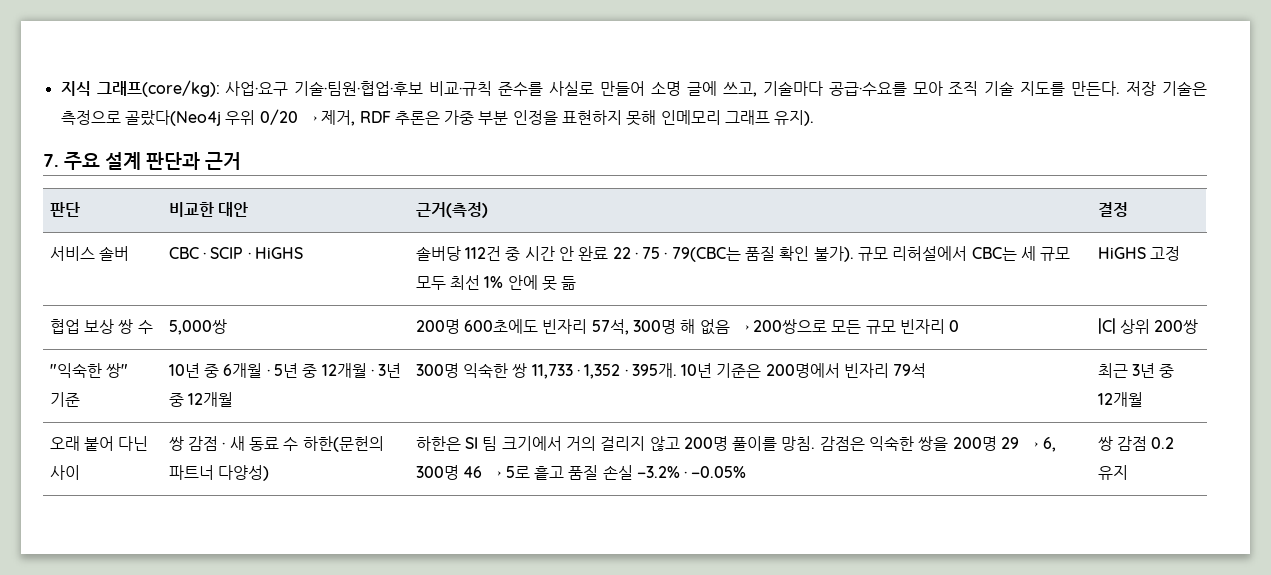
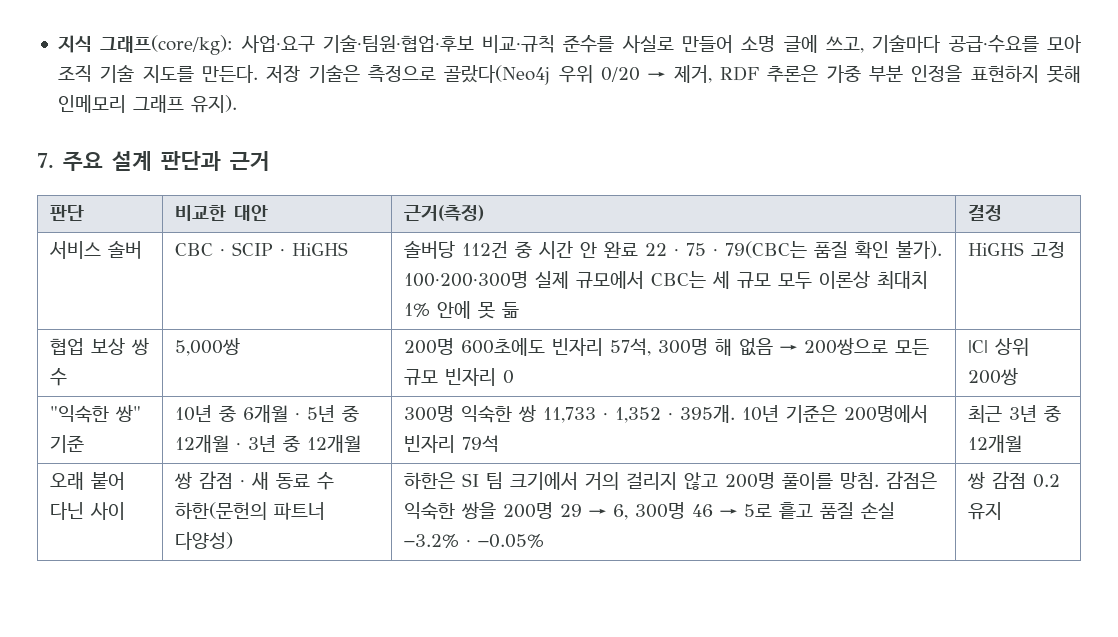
[858,246,968,261] 규모 리허설에서 -> [404,271,645,289] 100·200·300명 실제 규모에서
[449,275,480,290] 최선 -> [819,271,929,289] 이론상 최대치

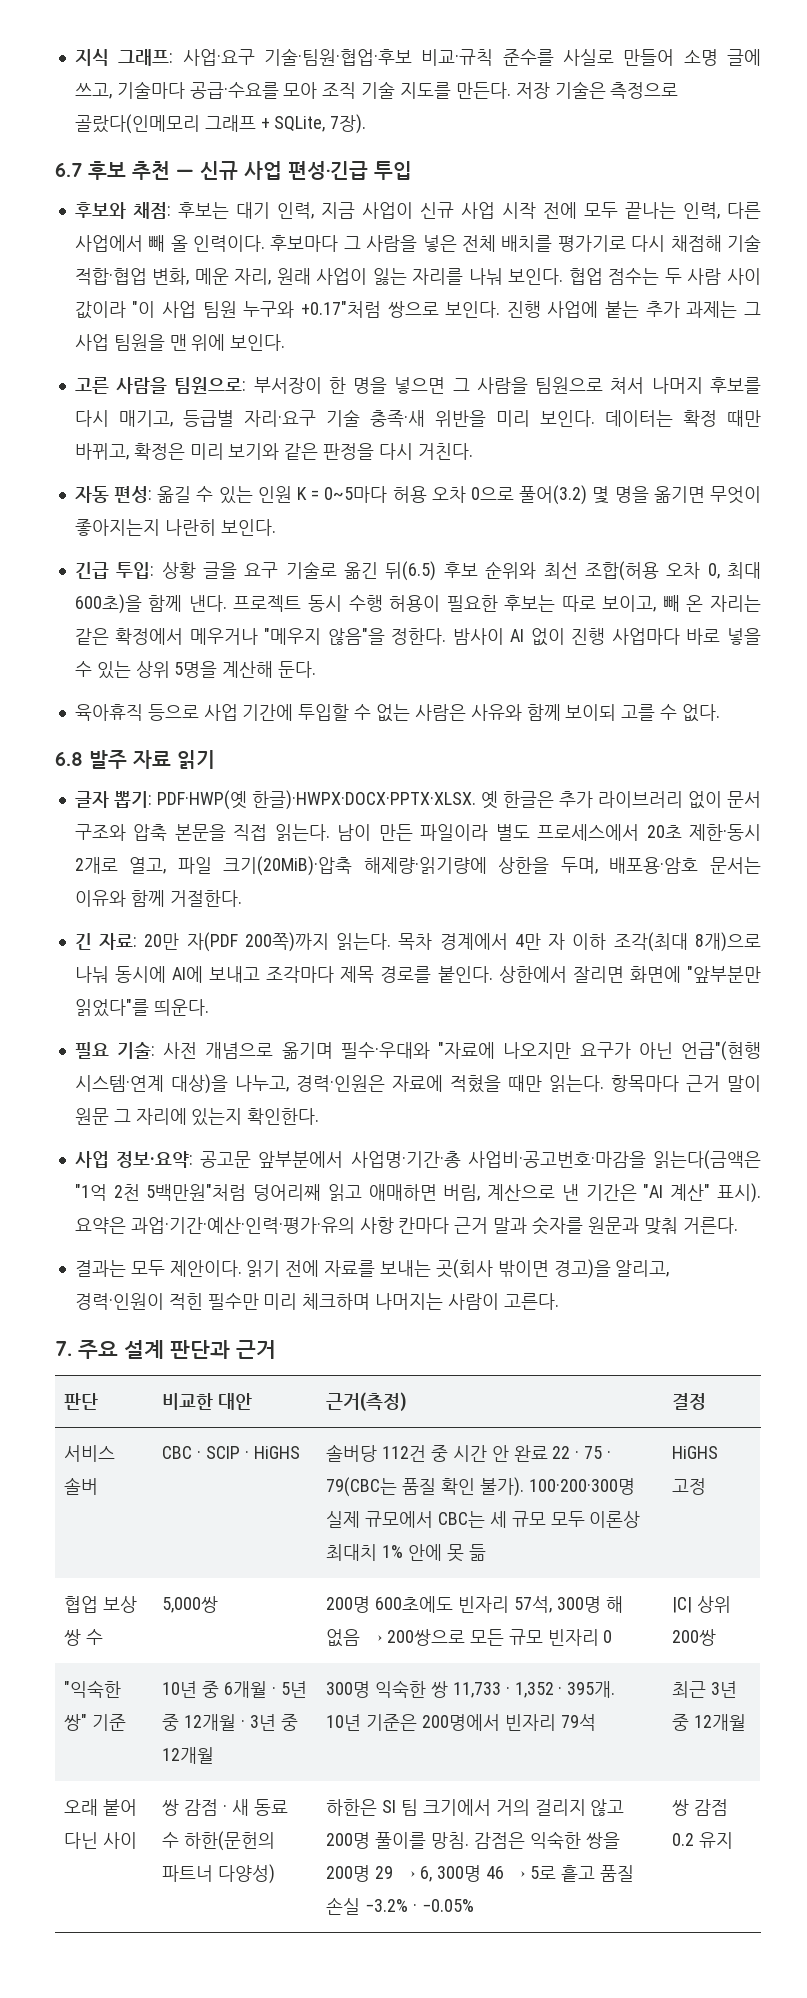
[100,35,234,55] 그래프(core/kg): -> [118,49,174,66] 그래프:
[444,65,1081,85] [57,95,237,113] 골랐다(Neo4j 우위 0/20 → 제거, RDF 추론은 가중 부분 인정을 표현하지 못해 인메모리 그래프 유지). -> [74,114,367,134] [55,161,412,180] [74,202,762,219] [74,234,762,252] [74,268,762,285] [74,301,762,319] [74,334,286,351] [74,377,761,394] [74,409,761,427] [74,443,473,460] [74,485,762,505] [74,519,276,536] [74,561,762,581] [74,594,762,614] [74,628,761,646] [74,661,317,679] [74,704,720,722] [55,750,215,770] [74,790,762,810] [74,824,762,841] [74,856,761,876] [74,890,242,907] [74,932,761,952] [74,966,762,983] [74,999,209,1017] [74,1041,762,1061] [74,1074,761,1094] [74,1108,320,1126] [74,1150,761,1170] [74,1183,761,1203] [74,1216,738,1235] [74,1259,670,1279] [74,1293,559,1310] 골랐다(인메모리 그래프 + SQLite, 7장). // 6.7 후보 추천 — 신규 사업 편성·긴급 투입 // 후보와 채점: 후보는 대기 인력, 지금 사업이 신규 사업 시작 전에 모두 끝나는 인력, 다른 사업에서 빼 올 인력이다. 후보마다 그 사람을 넣은 전체 배치를 평가기로 다시 채점해 기술 적합·협업 변화, 메운 자리, 원래 사업이 잃는 자리를 나눠 보인다. 협업 점수는 두 사람 사이 값이라 "이 사업 팀원 누구와 +0.17"처럼 쌍으로 보인다. 진행 사업에 붙는 추가 과제는 그 사업 팀원을 맨 위에 보인다. // 고른 사람을 팀원으로: 부서장이 한 명을 넣으면 그 사람을 팀원으로 쳐서 나머지 후보를 다시 매기고, 등급별 자리·요구 기술 충족·새 위반을 미리 보인다. 데이터는 확정 때만 바뀌고, 확정은 미리 보기와 같은 판정을 다시 거친다. // 자동 편성: 옮길 수 있는 인원 K = 0~5마다 허용 오차 0으로 풀어(3.2) 몇 명을 옮기면 무엇이 좋아지는지 나란히 보인다. // 긴급 투입: 상황 글을 요구 기술로 옮긴 뒤(6.5) 후보 순위와 최선 조합(허용 오차 0, 최대 600초)을 함께 낸다. 프로젝트 동시 수행 허용이 필요한 후보는 따로 보이고, 빼 온 자리는 같은 확정에서 메우거나 "메우지 않음"을 정한다. 밤사이 AI 없이 진행 사업마다 바로 넣을 수 있는 상위 5명을 계산해 둔다. // 육아휴직 등으로 사업 기간에 투입할 수 없는 사람은 사유와 함께 보이되 고를 수 없다. // 6.8 발주 자료 읽기 // 글자 뽑기: PDF·HWP(옛 한글)·HWPX·DOCX·PPTX·XLSX. 옛 한글은 추가 라이브러리 없이 문서 구조와 압축 본문을 직접 읽는다. 남이 만든 파일이라 별도 프로세스에서 20초 제한·동시 2개로 열고, 파일 크기(20MiB)·압축 해제량·읽기량에 상한을 두며, 배포용·암호 문서는 이유와 함께 거절한다. // 긴 자료: 20만 자(PDF 200쪽)까지 읽는다. 목차 경계에서 4만 자 이하 조각(최대 8개)으로 나눠 동시에 AI에 보내고 조각마다 제목 경로를 붙인다. 상한에서 잘리면 화면에 "앞부분만 읽었다"를 띄운다. // 필요 기술: 사전 개념으로 옮기며 필수·우대와 "자료에 나오지만 요구가 아닌 언급"(현행 시스템·연계 대상)을 나누고, 경력·인원은 자료에 적혔을 때만 읽는다. 항목마다 근거 말이 원문 그 자리에 있는지 확인한다. // 사업 정보·요약: 공고문 앞부분에서 사업명·기간·총 사업비·공고번호·마감을 읽는다(금액은 "1억 2천 5백만원"처럼 덩어리째 읽고 애매하면 버림, 계산으로 낸 기간은 "AI 계산" 표시). 요약은 과업·기간·예산·인력·평가·유의 사항 칸마다 근거 말과 숫자를 원문과 맞춰 거른다. // 결과는 모두 제안이다. 읽기 전에 자료를 보내는 곳(회사 밖이면 경고)을 알리고, 경력·인원이 적힌 필수만 미리 체크하며 나머지는 사람이 고른다.

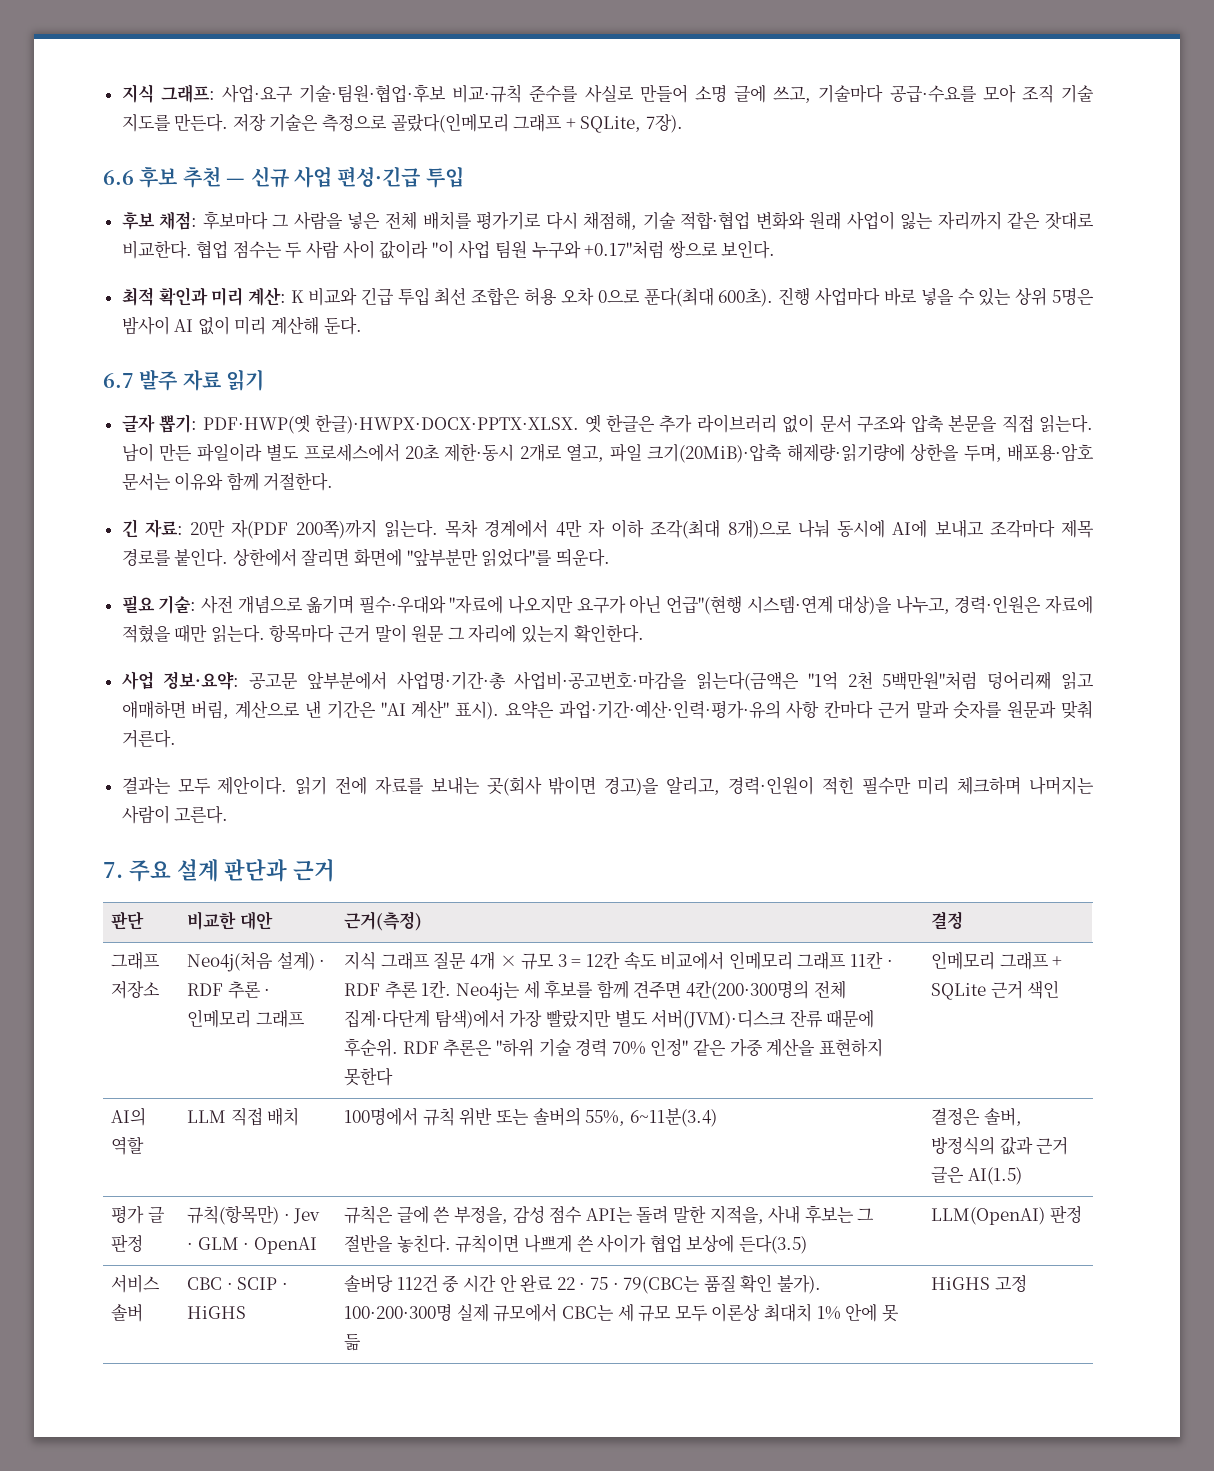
[55,163,82,177] 6.7 -> [103,170,134,185] 6.6
[74,202,762,219] [74,235,265,252] 후보와 채점: 후보는 대기 인력, 지금 사업이 신규 사업 시작 전에 모두 끝나는 인력, 다른 사업에서 빼 올 인력이다. -> [121,211,198,230] 후보 채점:
[670,235,722,252] 채점해 -> [583,211,638,230] 채점해,
[152,268,564,285] 변화, 메운 자리, 원래 사업이 잃는 자리를 나눠 보인다. -> [755,211,1094,230] [121,240,192,259] 변화와 원래 사업이 잃는 자리까지 같은 잣대로 비교한다.
[506,301,762,318] [74,334,286,351] [74,377,761,394] [74,409,761,427] [74,443,473,460] [74,485,762,505] [74,519,276,536] [74,561,762,581] [74,594,762,614] [74,628,565,646] 진행 사업에 붙는 추가 과제는 그 사업 팀원을 맨 위에 보인다. // 고른 사람을 팀원으로: 부서장이 한 명을 넣으면 그 사람을 팀원으로 쳐서 나머지 후보를 다시 매기고, 등급별 자리·요구 기술 충족·새 위반을 미리 보인다. 데이터는 확정 때만 바뀌고, 확정은 미리 보기와 같은 판정을 다시 거친다. // 자동 편성: 옮길 수 있는 인원 K = 0~5마다 허용 오차 0으로 풀어(3.2) 몇 명을 옮기면 무엇이 좋아지는지 나란히 보인다. // 긴급 투입: 상황 글을 요구 기술로 옮긴 뒤(6.5) 후보 순위와 최선 조합(허용 오차 0, 최대 600초)을 함께 낸다. 프로젝트 동시 수행 허용이 필요한 후보는 따로 보이고, 빼 온 자리는 같은 확정에서 메우거나 "메우지 않음"을 정한다. 밤사이 AI 없이 -> [121,287,774,307] // 최적 확인과 미리 계산: K 비교와 긴급 투입 최선 조합은 허용 오차 0으로 푼다(최대 600초).
[174,661,317,678] [74,704,720,722] [55,752,83,766] 5명을 계산해 둔다. // 육아휴직 등으로 사업 기간에 투입할 수 없는 사람은 사유와 함께 보이되 고를 수 없다. // 6.8 -> [1052,287,1095,305] [121,316,362,335] [103,373,134,388] 5명은 밤사이 AI 없이 미리 계산해 둔다. // 6.7
(707, 1401) none -> [111,952,161,970] [111,981,161,999] [187,951,326,972] [187,981,271,999] [187,1009,305,1028] [344,951,893,970] [344,980,846,1001] [344,1009,875,1029] [344,1038,883,1057] [344,1067,394,1086] [931,951,1063,970] [931,980,1060,1000] [111,1107,147,1126] [111,1137,145,1155] [187,1107,300,1126] [344,1107,717,1127] [931,1107,1022,1126] [931,1136,1069,1155] [931,1166,1022,1185] [111,1205,165,1224] [111,1234,144,1252] [187,1205,321,1225] [187,1237,318,1254] [344,1205,875,1224] [344,1234,808,1254] [931,1205,1082,1225] // 그래프 저장소 | Neo4j(처음 설계) · RDF 추론 · 인메모리 그래프 | 지식 그래프 질문 4개 × 규모 3 = 12칸 속도 비교에서 인메모리 그래프 11칸 · RDF 추론 1칸. Neo4j는 세 후보를 함께 견주면 4칸(200·300명의 전체 집계·다단계 탐색)에서 가장 빨랐지만 별도 서버(JVM)·디스크 잔류 때문에 후순위. RDF 추론은 "하위 기술 경력 70% 인정" 같은 가중 계산을 표현하지 못한다 | 인메모리 그래프 + SQLite 근거 색인 // AI의 역할 | LLM 직접 배치 | 100명에서 규칙 위반 또는 솔버의 55%, 6~11분(3.4) | 결정은 솔버, 방정식의 값과 근거 글은 AI(1.5) // 평가 글 판정 | 규칙(항목만) · Jev · GLM · OpenAI | 규칙은 글에 쓴 부정을, 감성 점수 API는 돌려 말한 지적을, 사내 후보는 그 절반을 놓친다. 규칙이면 나쁘게 쓴 사이가 협업 보상에 든다(3.5) | LLM(OpenAI) 판정
[64,1596,138,1613] [64,1629,104,1646] [162,1596,219,1613] [326,1596,623,1613] [326,1629,613,1647] [672,1596,732,1613] [672,1629,717,1646] [64,1680,122,1698] [64,1714,127,1731] [162,1681,307,1698] [162,1714,298,1731] [162,1747,215,1764] [326,1680,616,1698] [326,1714,596,1731] [672,1681,738,1698] [672,1714,747,1731] [64,1799,138,1816] [64,1832,138,1849] [162,1799,288,1816] [162,1831,276,1851] [162,1864,276,1884] [326,1799,625,1816] [326,1831,620,1849] [326,1865,635,1882] [326,1897,474,1915] [672,1799,729,1816] [672,1832,734,1849] // 협업 보상 쌍 수 | 5,000쌍 | 200명 600초에도 빈자리 57석, 300명 해 없음 → 200쌍으로 모든 규모 빈자리 0 | |C| 상위 200쌍 // "익숙한 쌍" 기준 | 10년 중 6개월 · 5년 중 12개월 · 3년 중 12개월 | 300명 익숙한 쌍 11,733 · 1,352 · 395개. 10년 기준은 200명에서 빈자리 79석 | 최근 3년 중 12개월 // 오래 붙어 다닌 사이 | 쌍 감점 · 새 동료 수 하한(문헌의 파트너 다양성) | 하한은 SI 팀 크기에서 거의 걸리지 않고 200명 풀이를 망침. 감점은 익숙한 쌍을 200명 29 → 6, 300명 46 → 5로 흩고 품질 손실 −3.2% · −0.05% | 쌍 감점 0.2 유지 -> (1027, 1283) none

